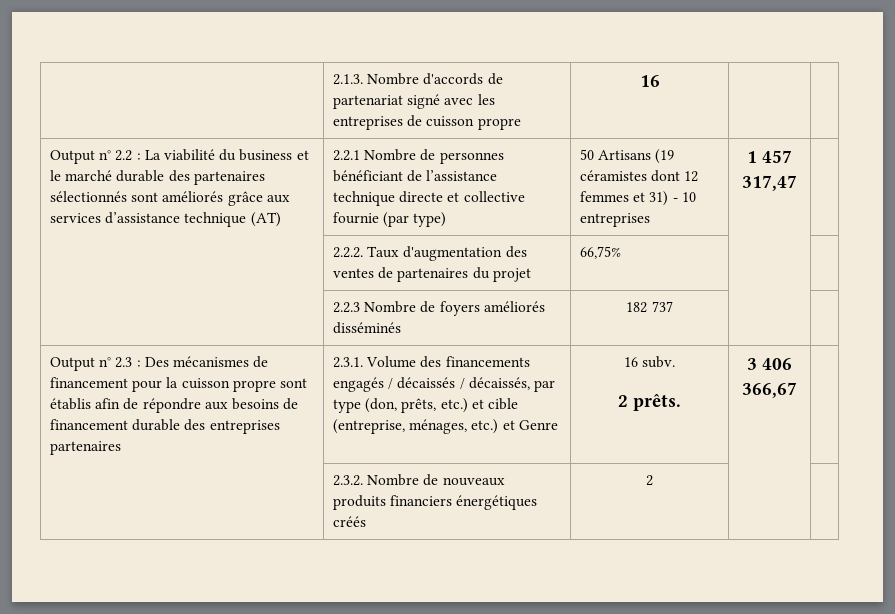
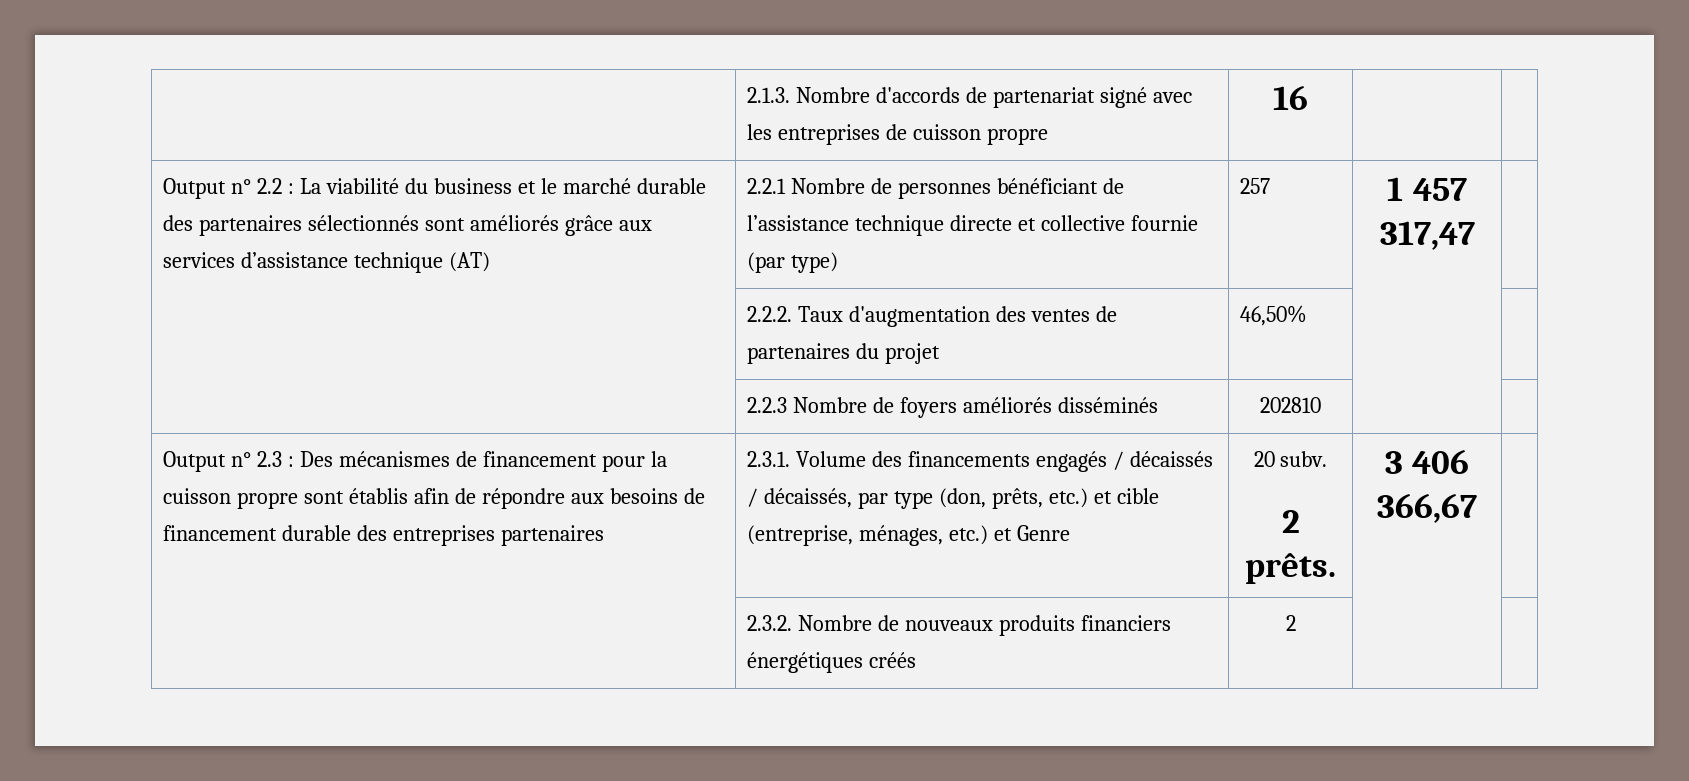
[580,149,675,164] [580,170,699,182] [580,191,696,206] [580,213,651,227] 50 Artisans (19 céramistes dont 12 femmes et 31) - 10 entreprises -> [1240,178,1271,194] 257
[580,246,622,259] 66,75% -> [1240,305,1308,326] 46,50%
[626,301,673,313] 182 737 -> [1260,397,1321,413] 202810
[623,357,638,367] 16 -> [1253,451,1275,467] 20

